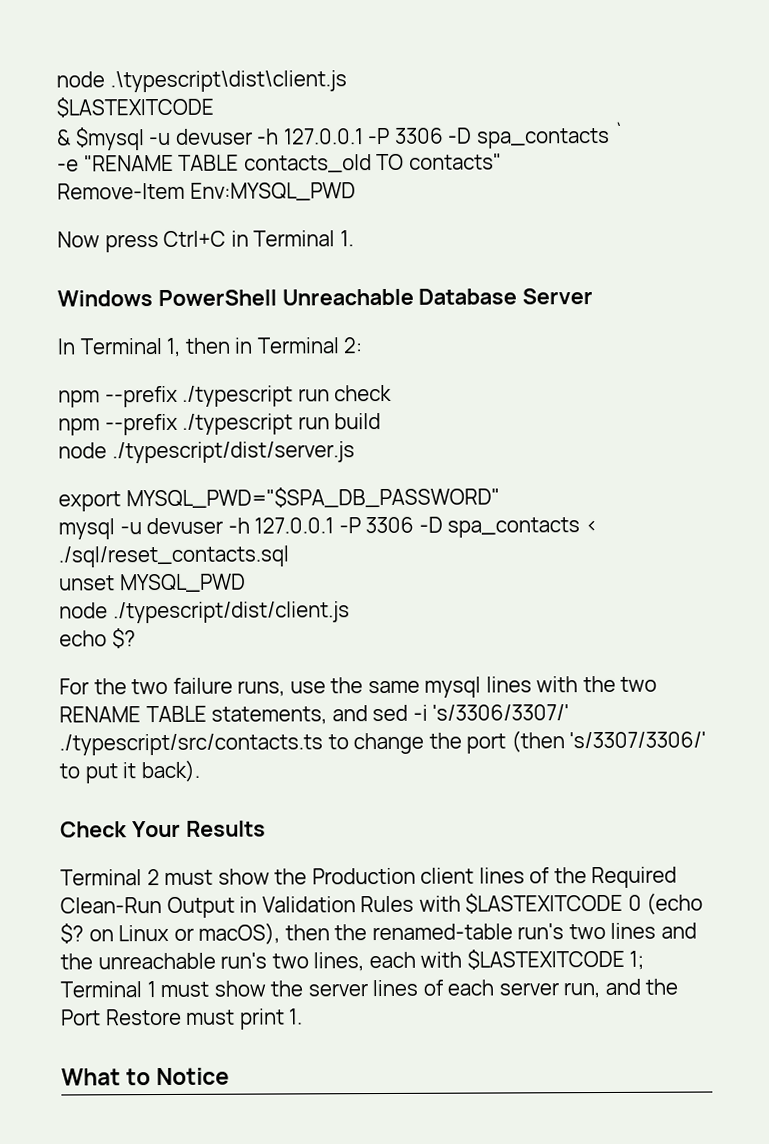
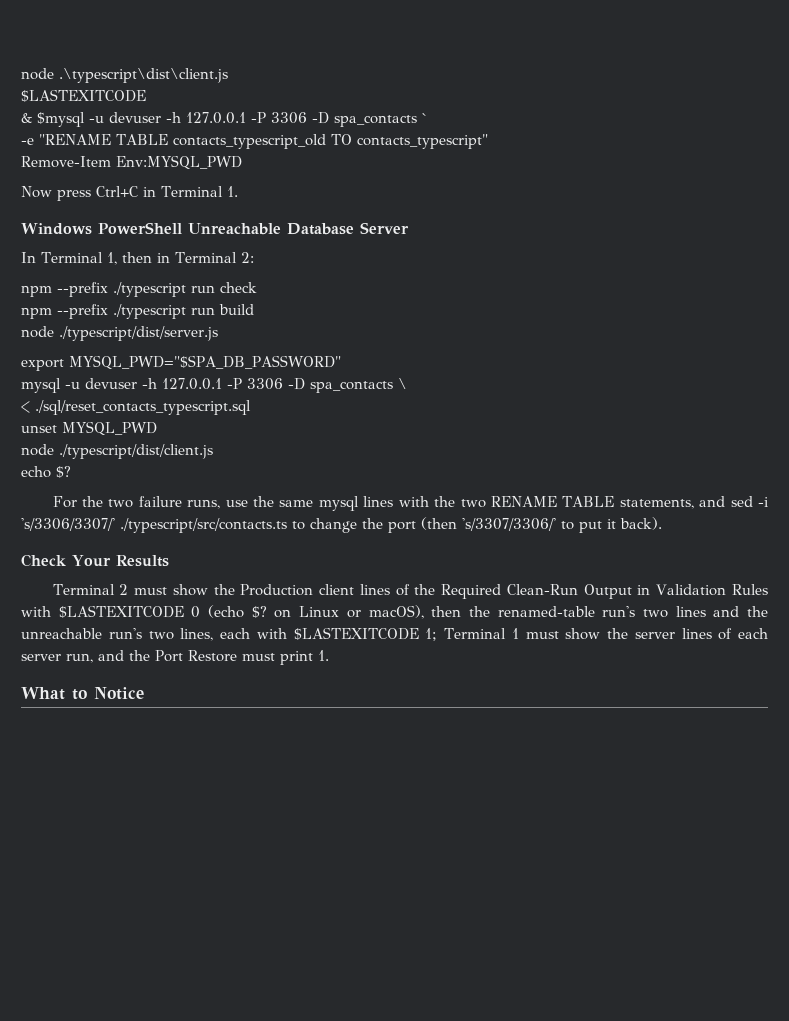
[243,153,502,173] contacts_old TO contacts" -> [172,134,488,149] contacts_typescript_old TO contacts_typescript"
[584,520,599,533] [58,545,289,568] < ./sql/reset_contacts.sql -> [398,378,407,389] [21,400,251,415] \ // < ./sql/reset_contacts_typescript.sql

